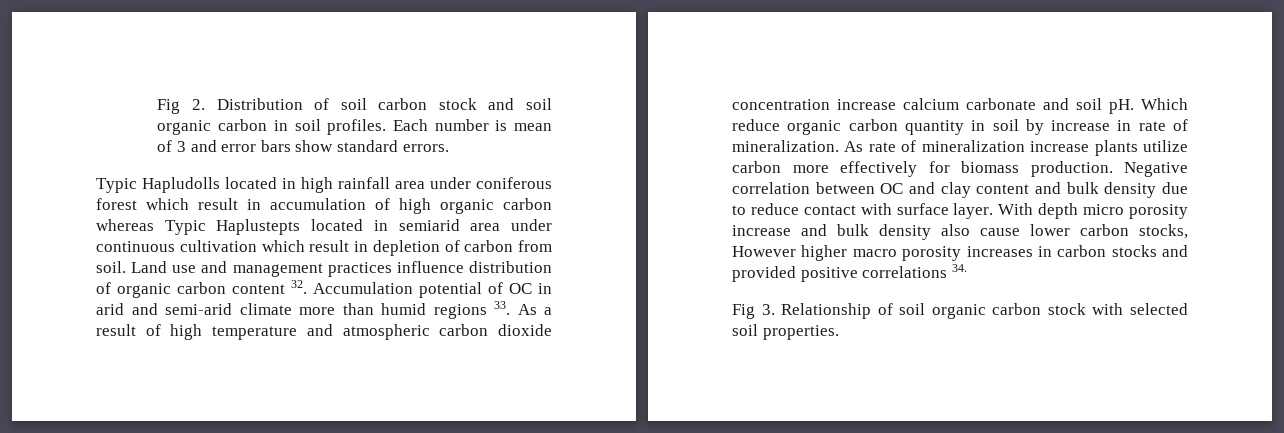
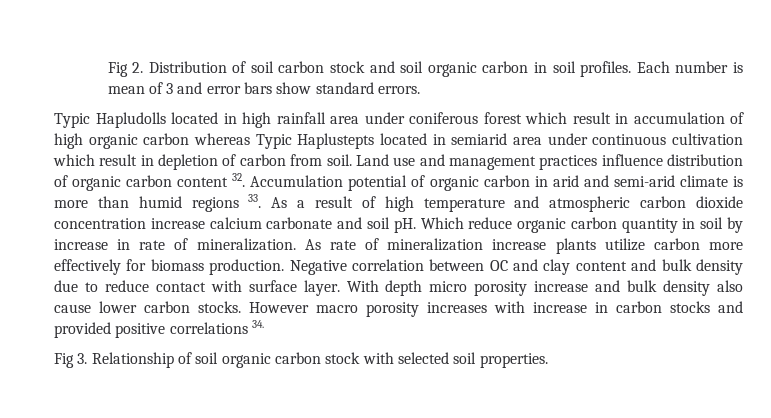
[509,283,532,294] OC -> [429,175,530,191] organic carbon
(292, 309) none -> [733,176,744,187] is
[1139,224,1188,239] [732,245,848,261] stocks, However higher -> [198,301,309,313] stocks. However
(1033, 251) none -> [494,301,587,313] with increase

